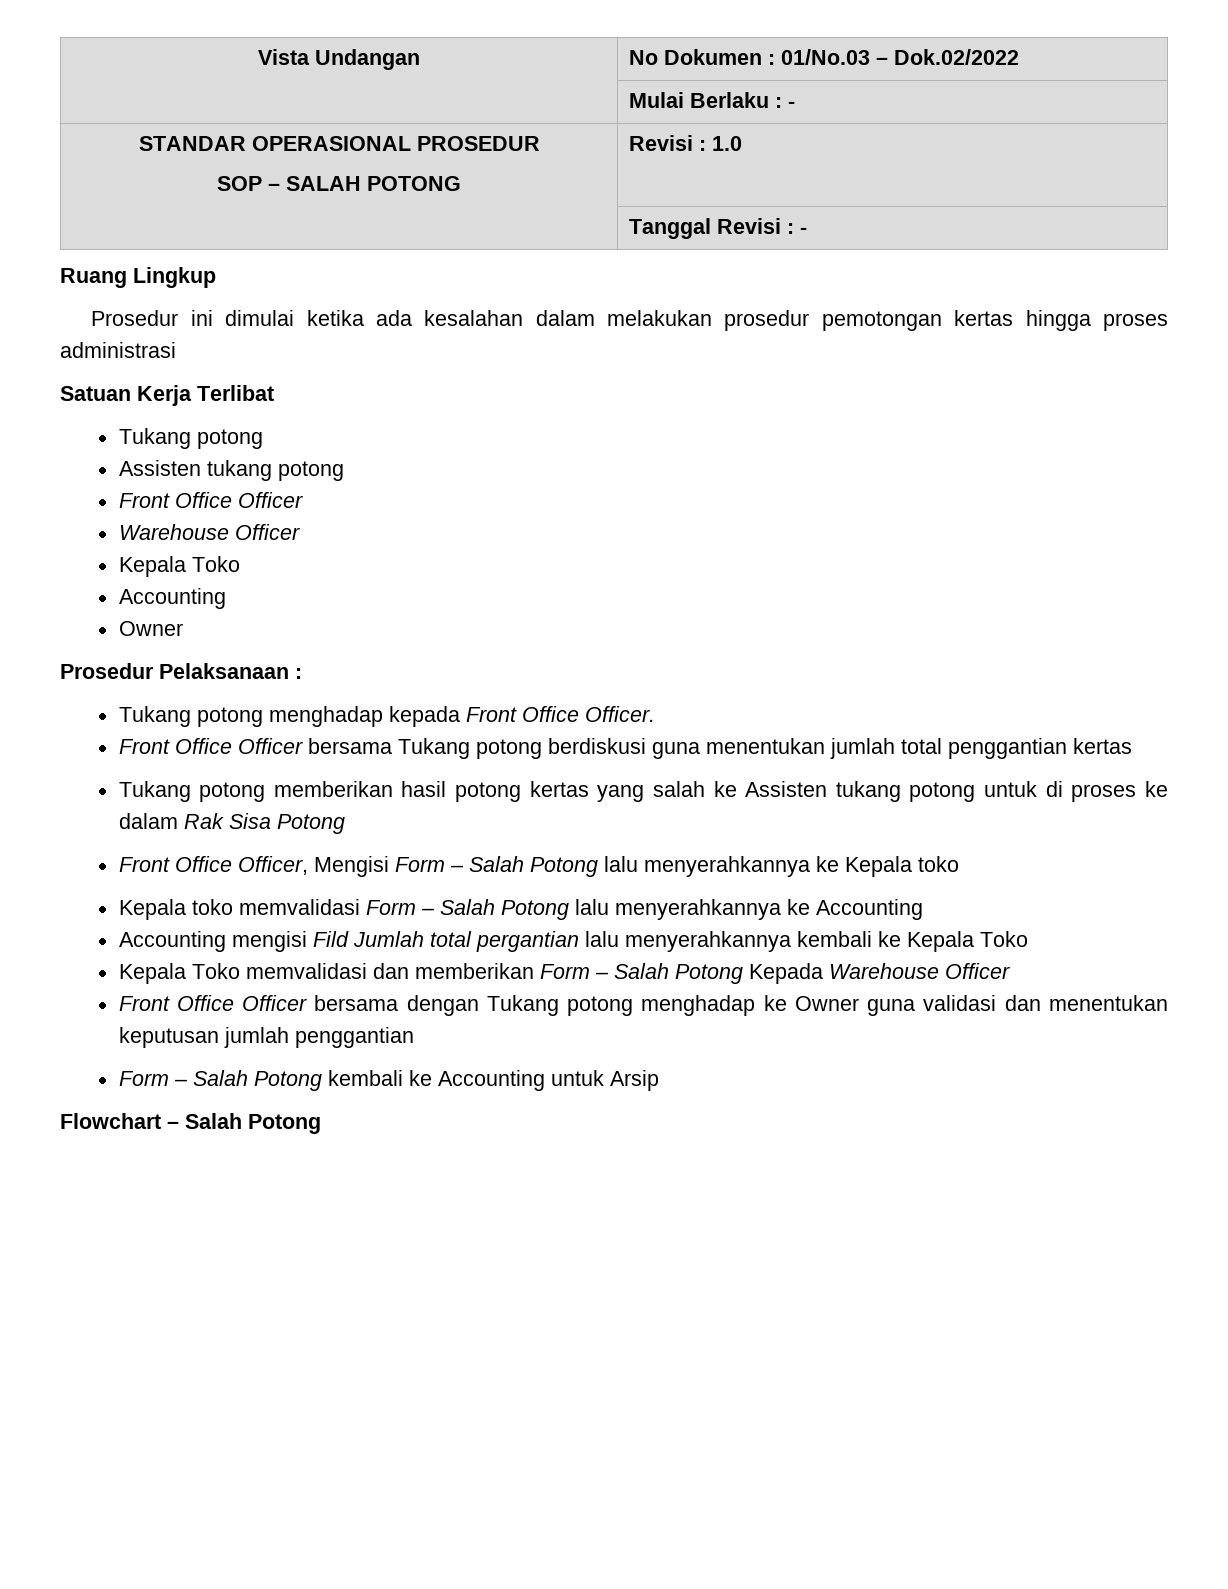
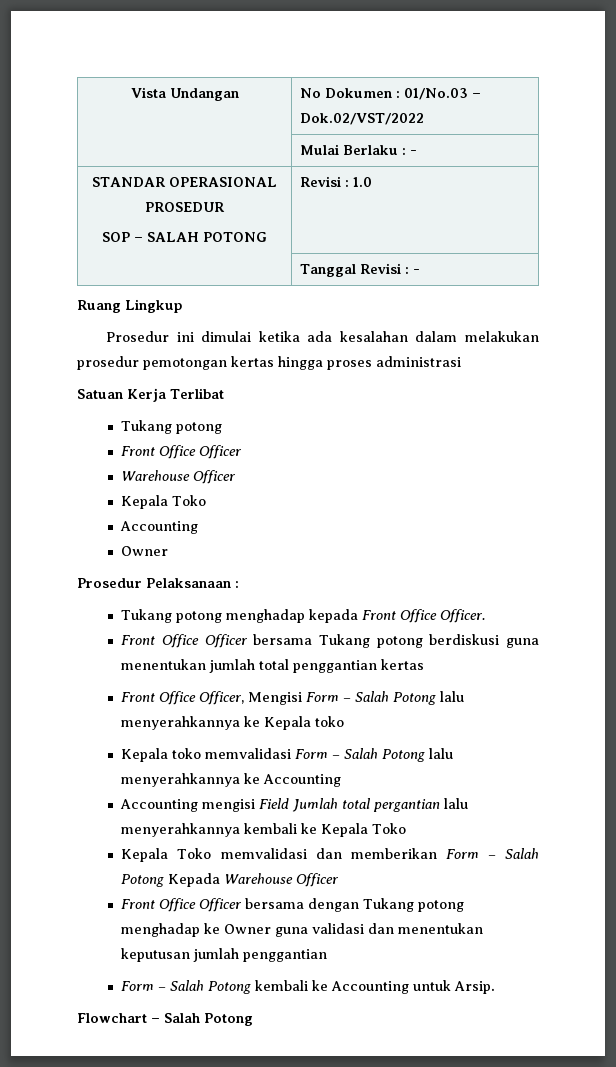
[893,49,1019,65] Dok.02/2022 -> [300,113,425,125] Dok.02/VST/2022
[118,460,344,481] // Assisten tukang potong -> (223, 428) none
[118,781,1169,802] [118,813,345,834] // Tukang potong memberikan hasil potong kertas yang salah ke Assisten tukang potong untuk di proses ke dalam Rak Sisa Potong -> (425, 664) none
[312,931,349,947] Fild -> [259,798,290,809] Field
[609,1070,659,1091] Arsip -> [454,981,496,994] Arsip.

